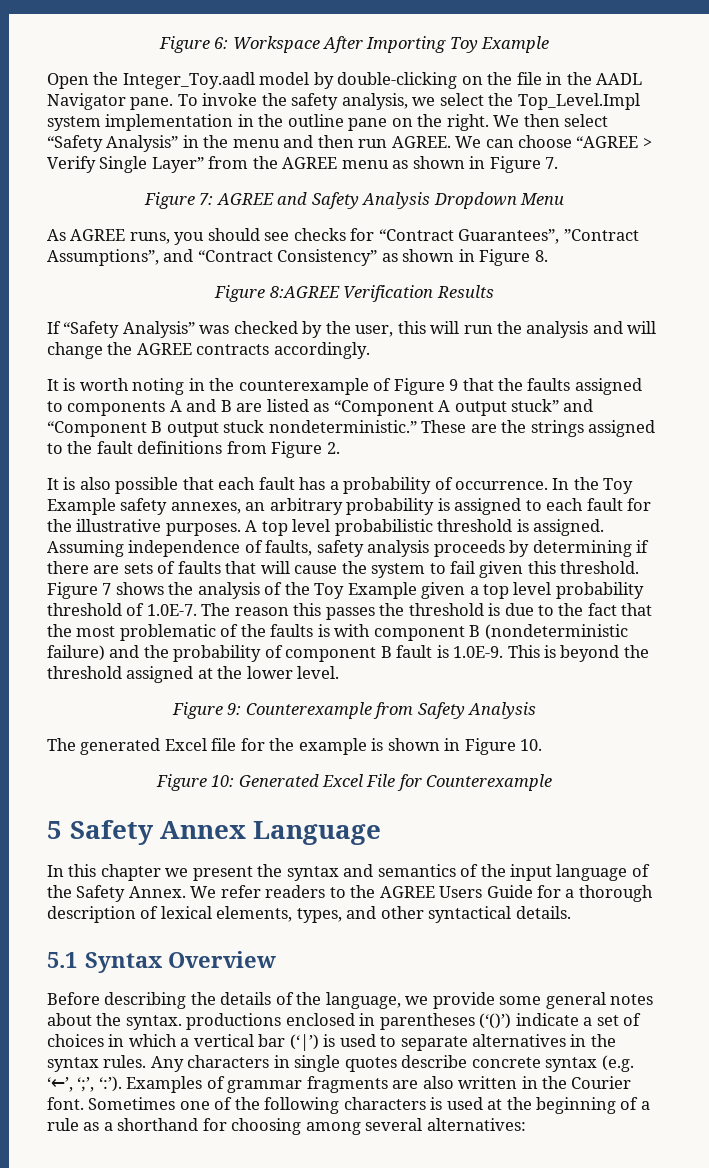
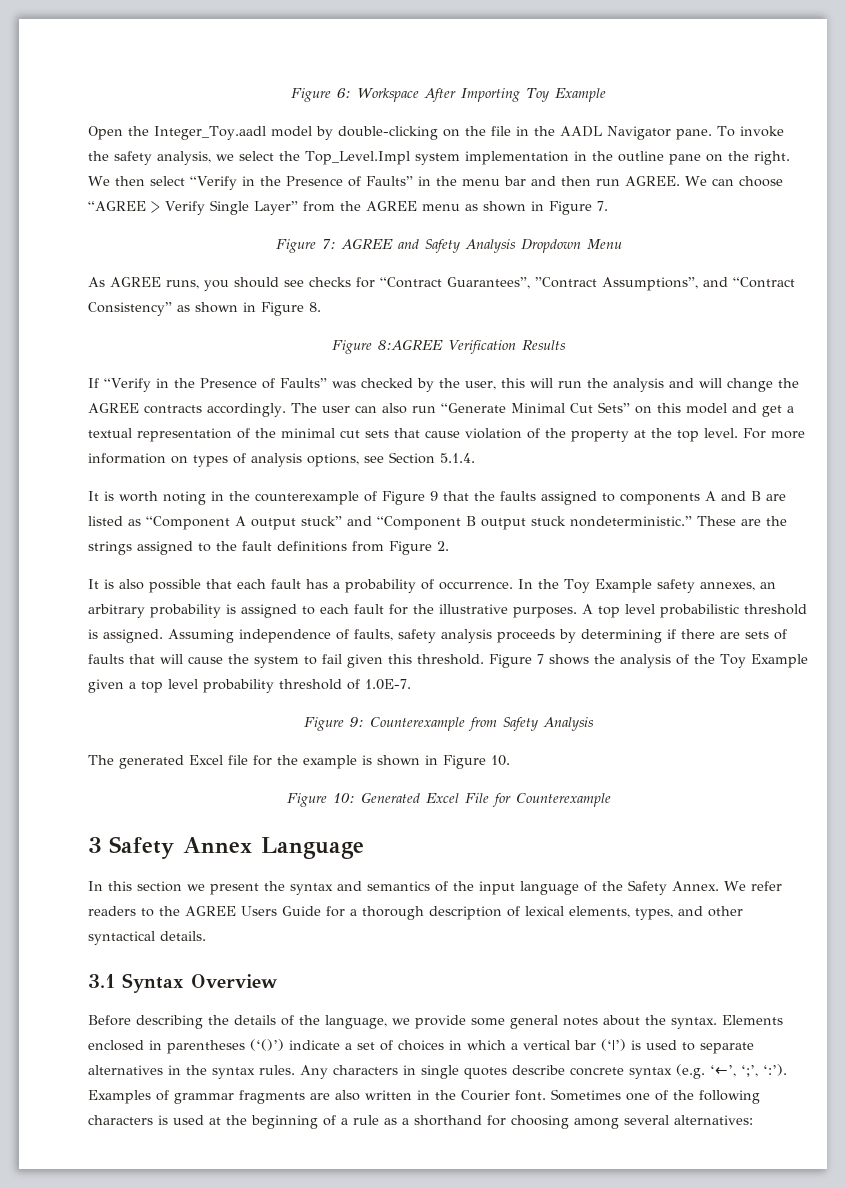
[47,135,179,152] “Safety Analysis” -> [189,176,413,190] “Verify in the Presence of Faults”
(280, 143) none -> [503,176,526,186] bar
[63,321,195,338] “Safety Analysis” -> [104,378,327,392] “Verify in the Presence of Faults”
(370, 350) none -> [290,402,794,417] [88,428,805,442] [88,452,475,467] The user can also run “Generate Minimal Cut Sets” on this model and get a textual representation of the minimal cut sets that cause violation of the property at the top level. For more information on types of analysis options, see Section 5.1.4.
[201,603,653,620] [47,624,628,641] [47,645,649,662] [47,666,340,683] The reason this passes the threshold is due to the fact that the most problematic of the faults is with component B (nondeterministic failure) and the probability of component B fault is 1.0E-9. This is beyond the threshold assigned at the lower level. -> (411, 684) none
[47,821,62,839] 5 -> [88,837,102,853] 3
[100,864,161,881] chapter -> [137,881,182,892] section
[47,952,77,968] 5.1 -> [88,974,115,988] 3.1
[186,1013,282,1030] productions -> [722,1015,783,1025] Elements

